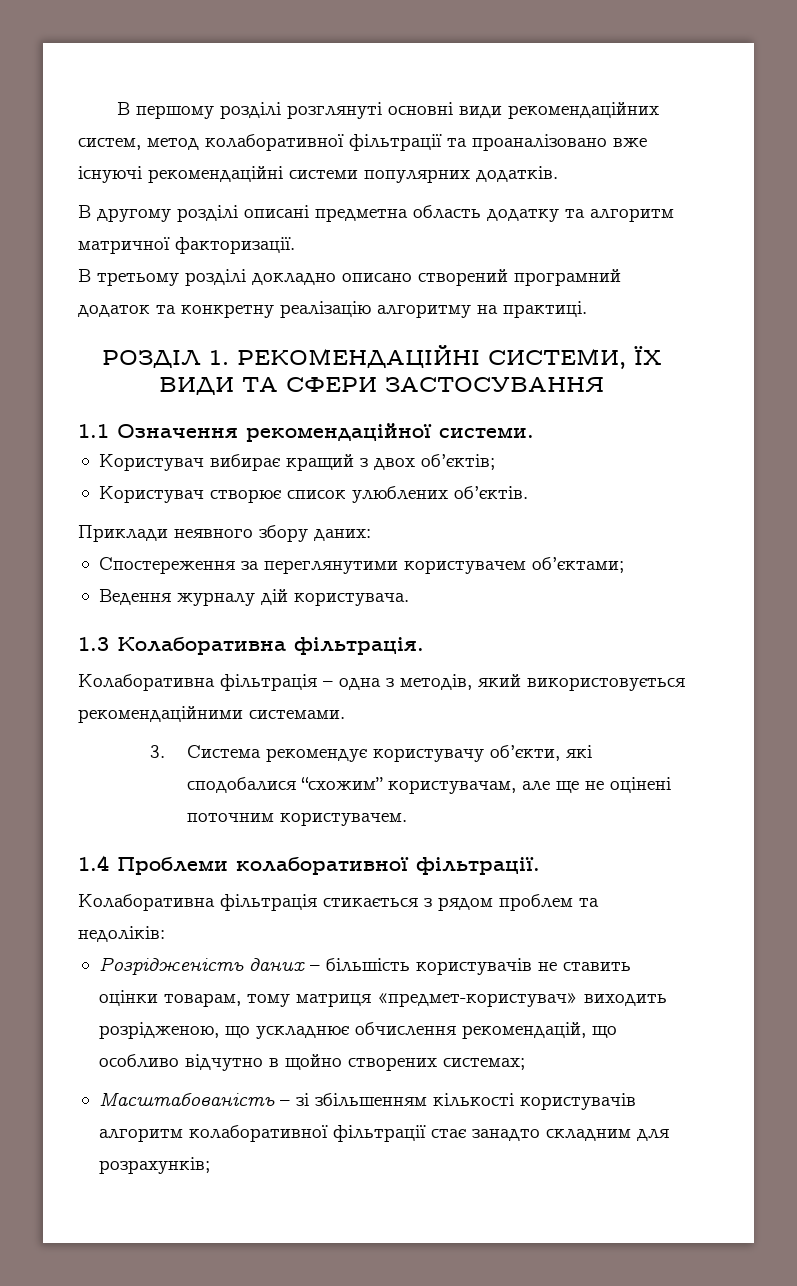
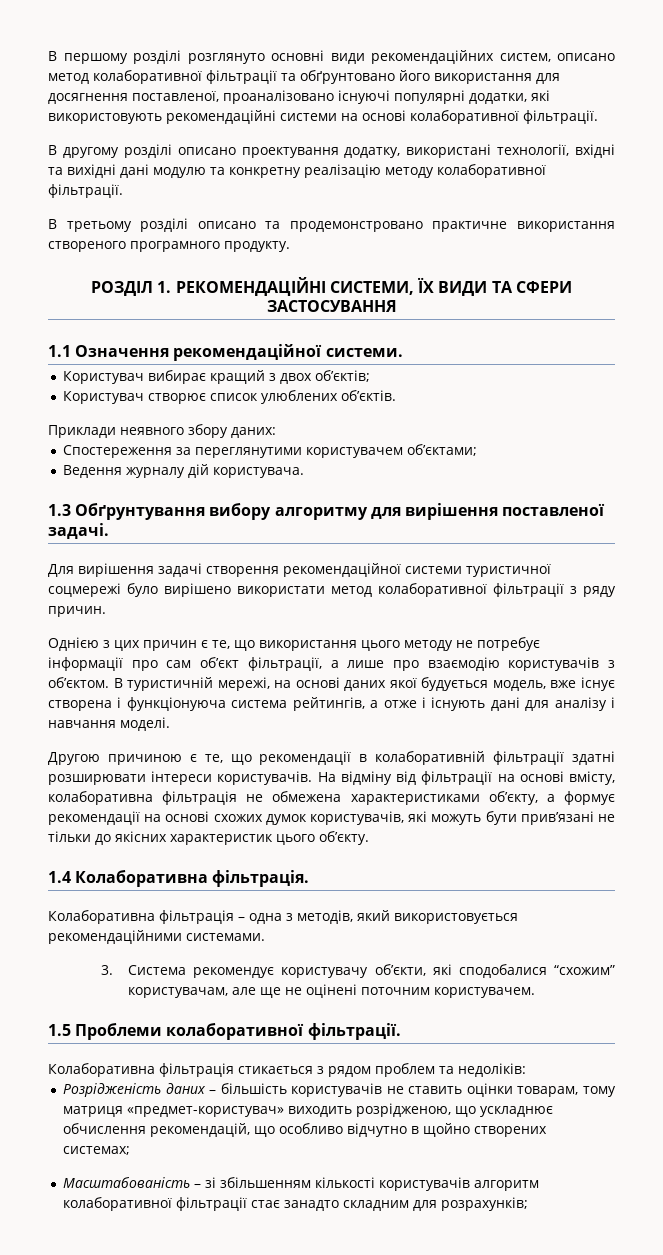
[286,102,382,119] розглянуті -> [187,53,265,64] розглянуто
(141, 144) none -> [557,53,615,61] описано
[472,134,647,151] [78,166,558,183] [78,205,674,222] [78,237,295,254] [78,269,621,286] [78,301,587,318] проаналізовано вже існуючі рекомендаційні системи популярних додатків. // В другому розділі описані предметна область додатку та алгоритм матричної факторизації. // В третьому розділі докладно описано створений програмний додаток та конкретну реалізацію алгоритму на практиці. -> [300,70,560,84] [48,90,550,104] [48,110,598,124] [48,144,615,158] [48,164,546,178] [48,184,123,198] [48,218,615,232] [48,241,290,252] обґрунтовано його використання для досягнення поставленої, проаналізовано існуючі популярні додатки, які використовують рекомендаційні системи на основі колаборативної фільтрації. // В другому розділі описано проектування додатку, використані технології, вхідні та вихідні дані модулю та конкретну реалізацію методу колаборативної фільтрації. // В третьому розділі описано та продемонстровано практичне використання створеного програмного продукту.
(109, 644) none -> [75,503,606,520] [48,523,109,539] [48,563,551,577] [48,583,616,597] [48,606,106,617] [48,637,540,651] [48,657,615,671] [48,677,615,691] [48,697,616,711] [48,717,170,731] [48,751,616,765] [48,771,615,785] [48,791,616,805] [48,811,615,825] [48,831,369,845] [48,871,71,883] Обґрунтування вибору алгоритму для вирішення поставленої задачі. // Для вирішення задачі створення рекомендаційної системи туристичної соцмережі було вирішено використати метод колаборативної фільтрації з ряду причин. // Однією з цих причин є те, що використання цього методу не потребує інформації про сам об’єкт фільтрації, а лише про взаємодію користувачів з об’єктом. В туристичній мережі, на основі даних якої будується модель, вже існує створена і функціонуюча система рейтингів, а отже і існують дані для аналізу і навчання моделі. // Другою причиною є те, що рекомендації в колаборативній фільтрації здатні розширювати інтереси користувачів. На відміну від фільтрації на основі вмісту, колаборативна фільтрація не обмежена характеристиками об’єкту, а формує рекомендації на основі схожих думок користувачів, які можуть бути прив’язані не тільки до якісних характеристик цього об’єкту. // 1.4
[78,855,109,871] 1.4 -> [48,1024,71,1036] 1.5

